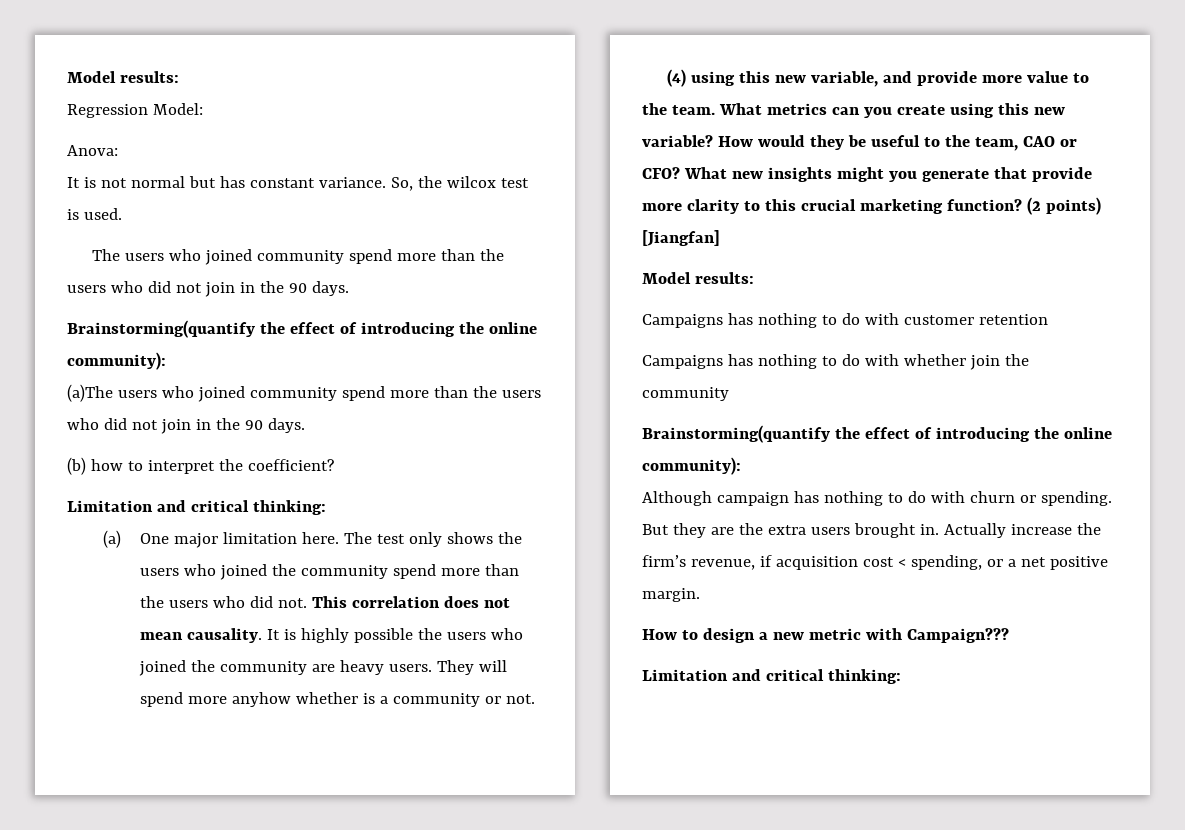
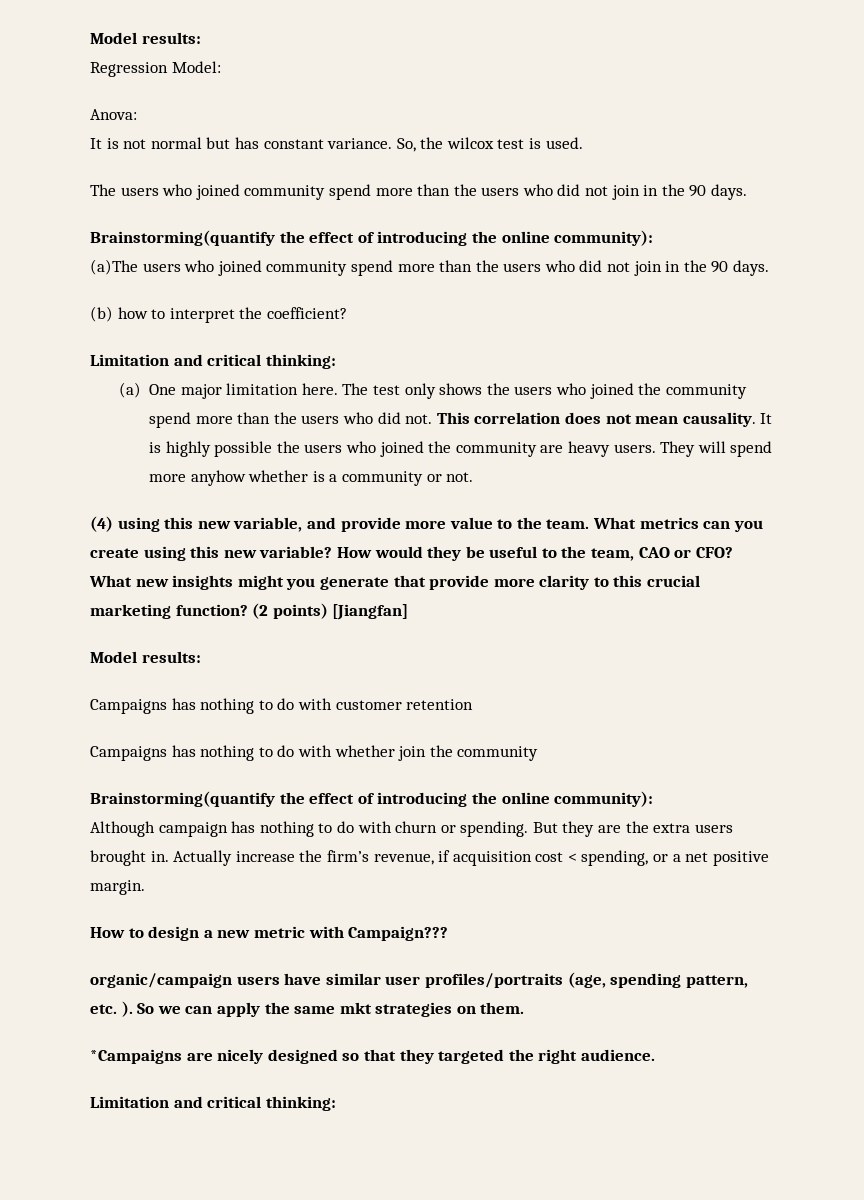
(1009, 635) none -> [90,972,748,988] [90,1001,525,1017] [90,1049,655,1064] // organic/campaign users have similar user profiles/portraits (age, spending pattern, etc. ). So we can apply the same mkt strategies on them. // *Campaigns are nicely designed so that they targeted the right audience.

